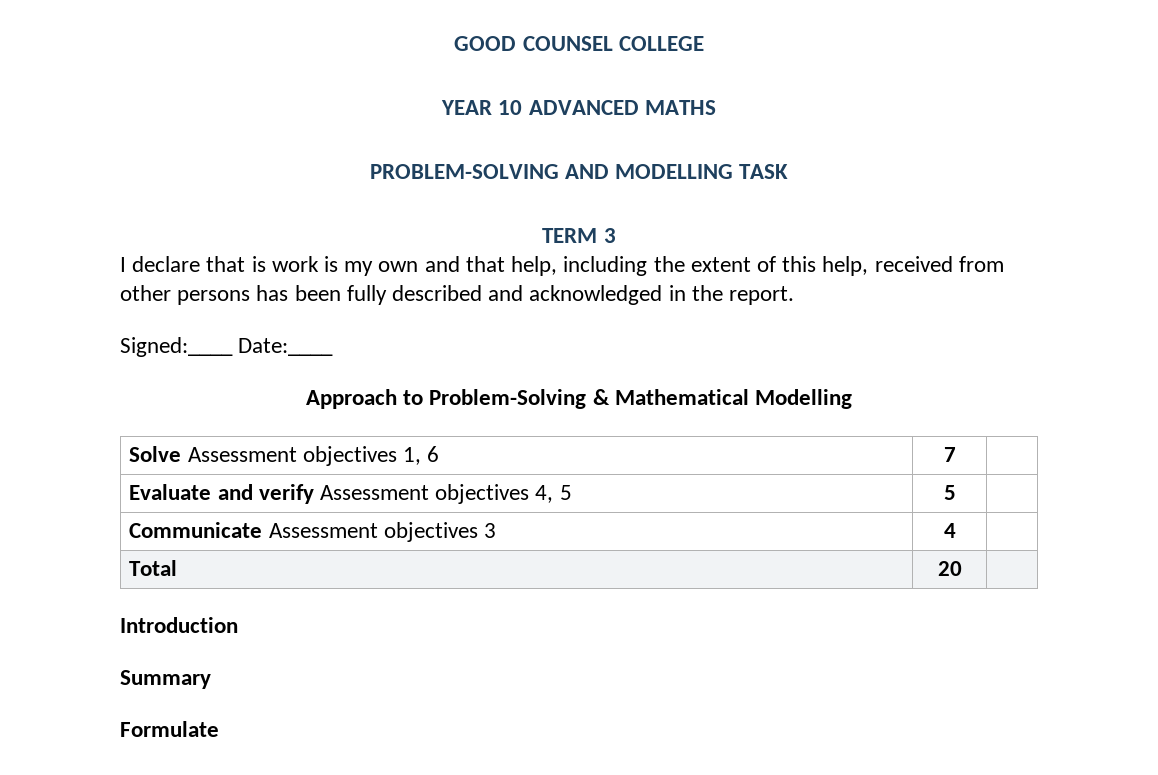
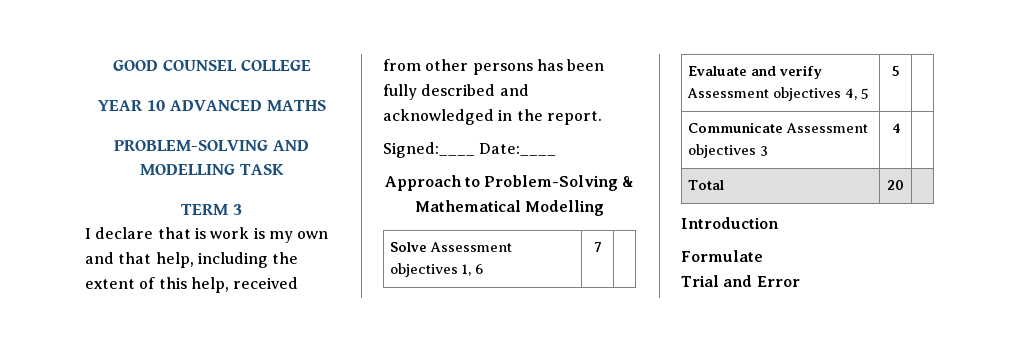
[120,670,211,689] [120,721,219,737] Summary // Formulate -> [681,250,763,262] [681,275,800,287] Formulate // Trial and Error

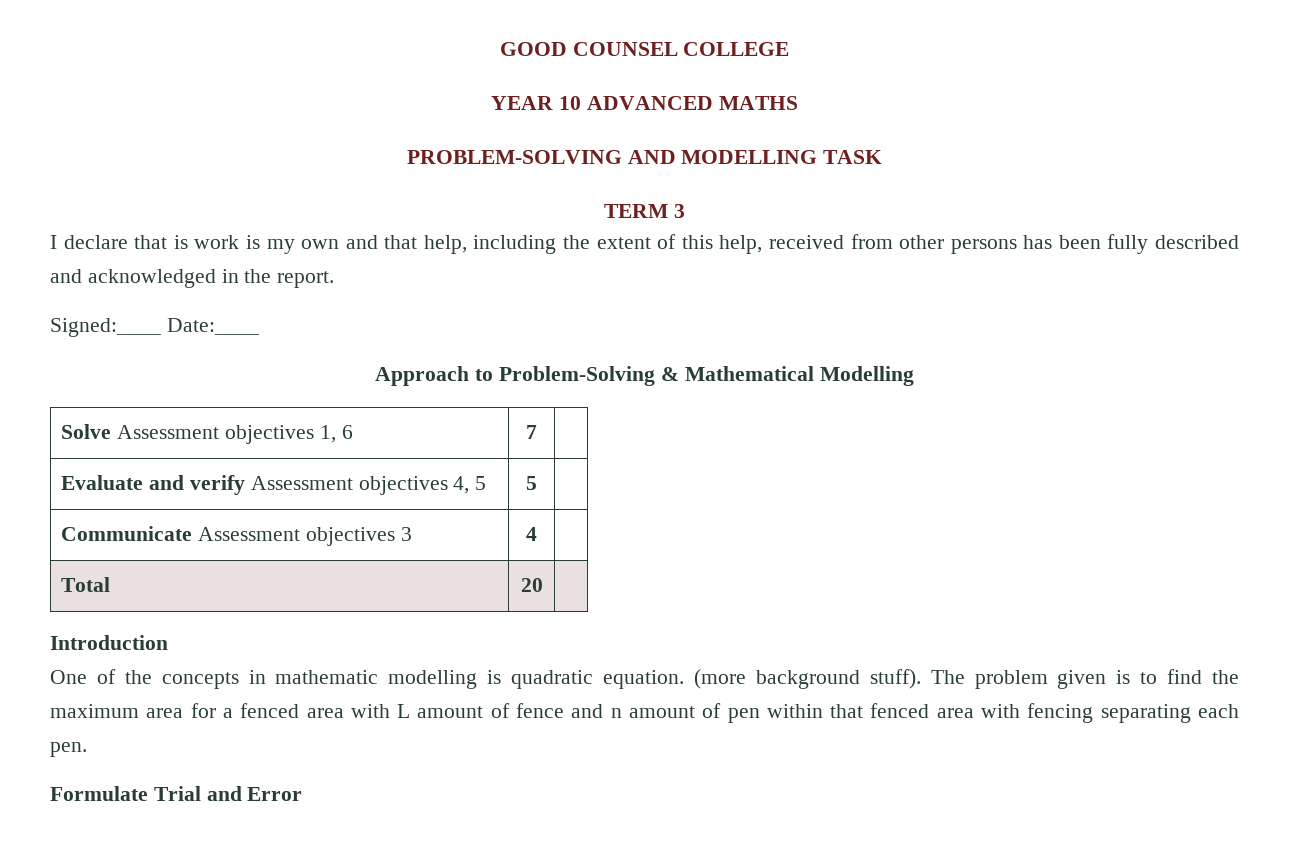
(779, 223) none -> [50,669,1239,689] [50,703,1240,723] [50,742,87,757] // One of the concepts in mathematic modelling is quadratic equation. (more background stuff). The problem given is to find the maximum area for a fenced area with L amount of fence and n amount of pen within that fenced area with fencing separating each pen.
(763, 256) // -> (148, 793) none

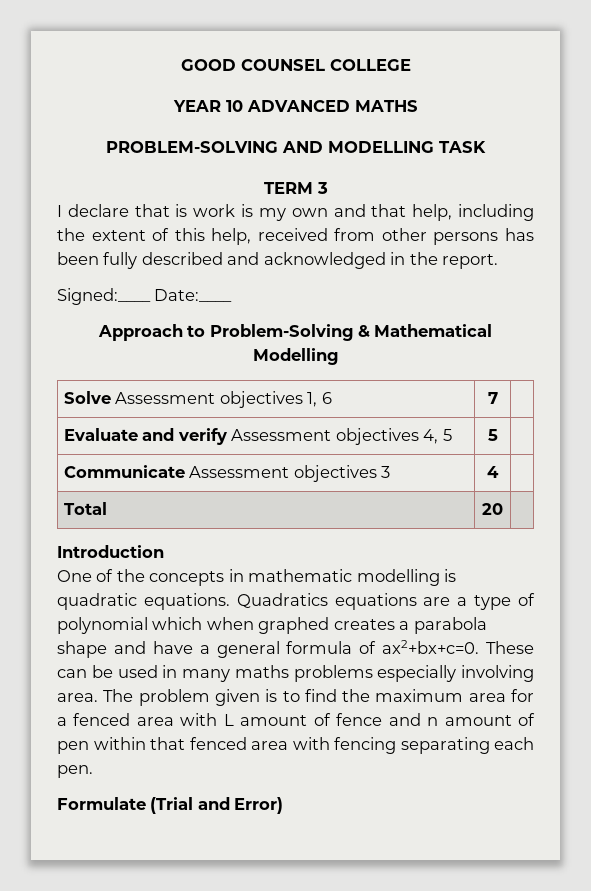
[603,669,921,689] equation. (more background stuff). -> [143,593,535,610] [57,617,487,634] [57,640,534,658] [57,665,534,682] [57,693,98,702] equations. Quadratics equations are a type of polynomial which when graphed creates a parabola shape and have a general formula of ax2+bx+c=0. These can be used in many maths problems especially involving area.
[153,786,303,801] Trial and Error -> [150,797,284,814] (Trial and Error)

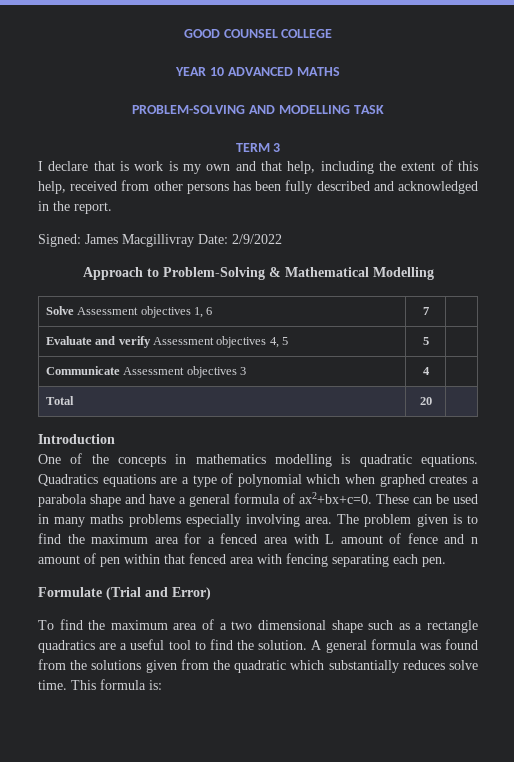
[57,288,233,305] Signed:____ Date:____ -> [38,234,282,247] Signed: James Macgillivray Date: 2/9/2022
[248,569,353,582] mathematic -> [195,454,266,464] mathematics
(284, 805) none -> [38,619,479,633] [38,639,478,653] [38,659,478,673] [38,679,162,690] // To find the maximum area of a two dimensional shape such as a rectangle quadratics are a useful tool to find the solution. A general formula was found from the solutions given from the quadratic which substantially reduces solve time. This formula is:

